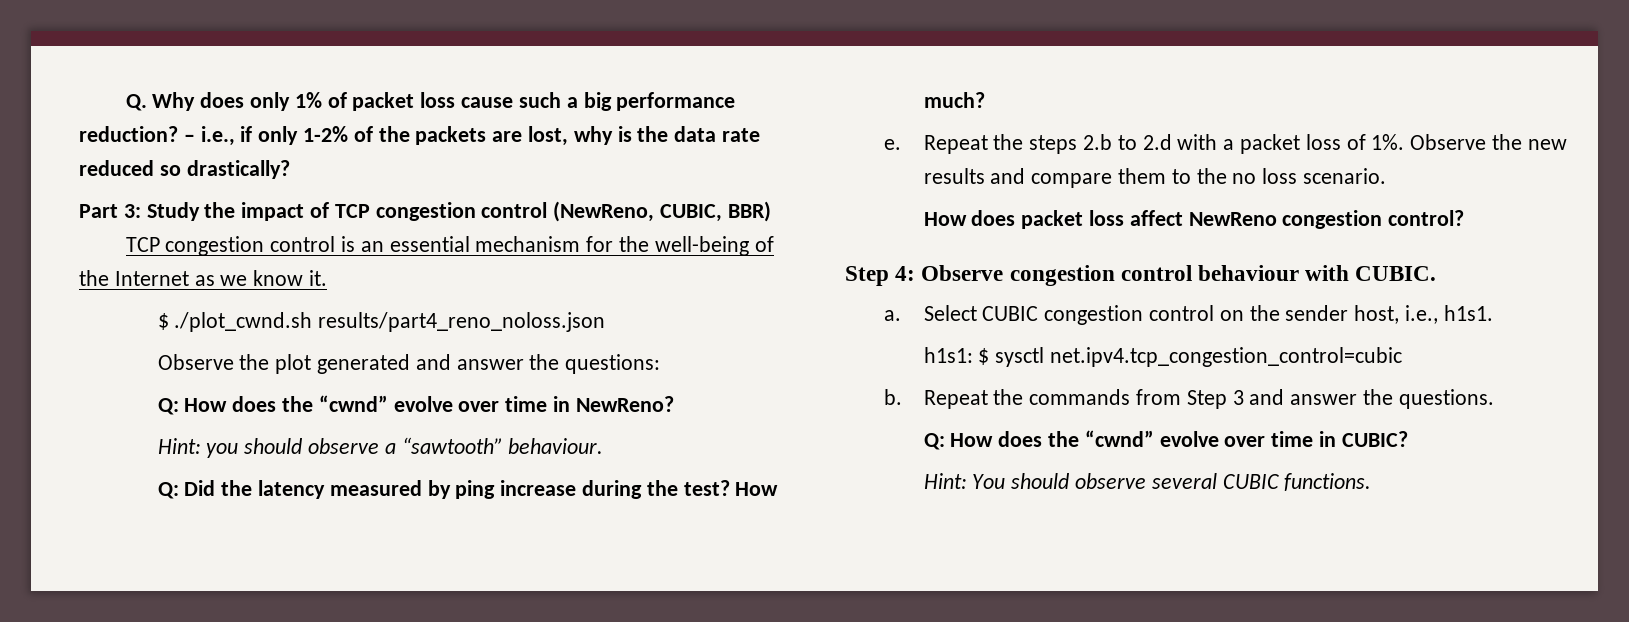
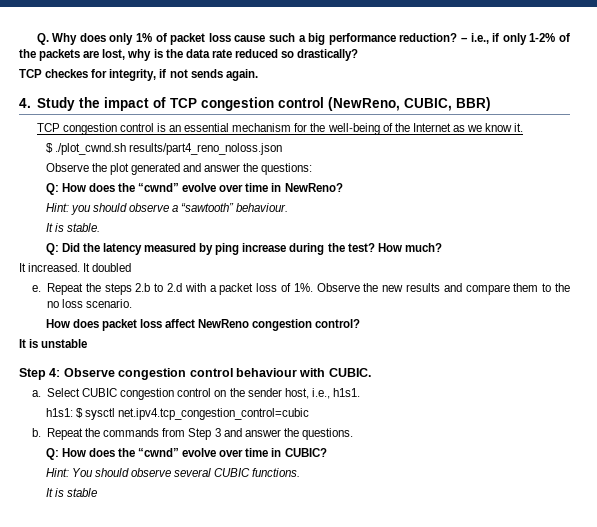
[79,204,141,218] Part 3: -> [19,69,258,81] [19,98,31,108] TCP checkes for integrity, if not sends again. // 4.
(604, 446) none -> [45,223,100,232] // It is stable.
(985, 100) none -> [19,263,132,272] // It increased. It doubled
(1465, 218) none -> [19,339,88,348] // It is unstable
(1372, 482) none -> [45,488,97,497] // It is stable

